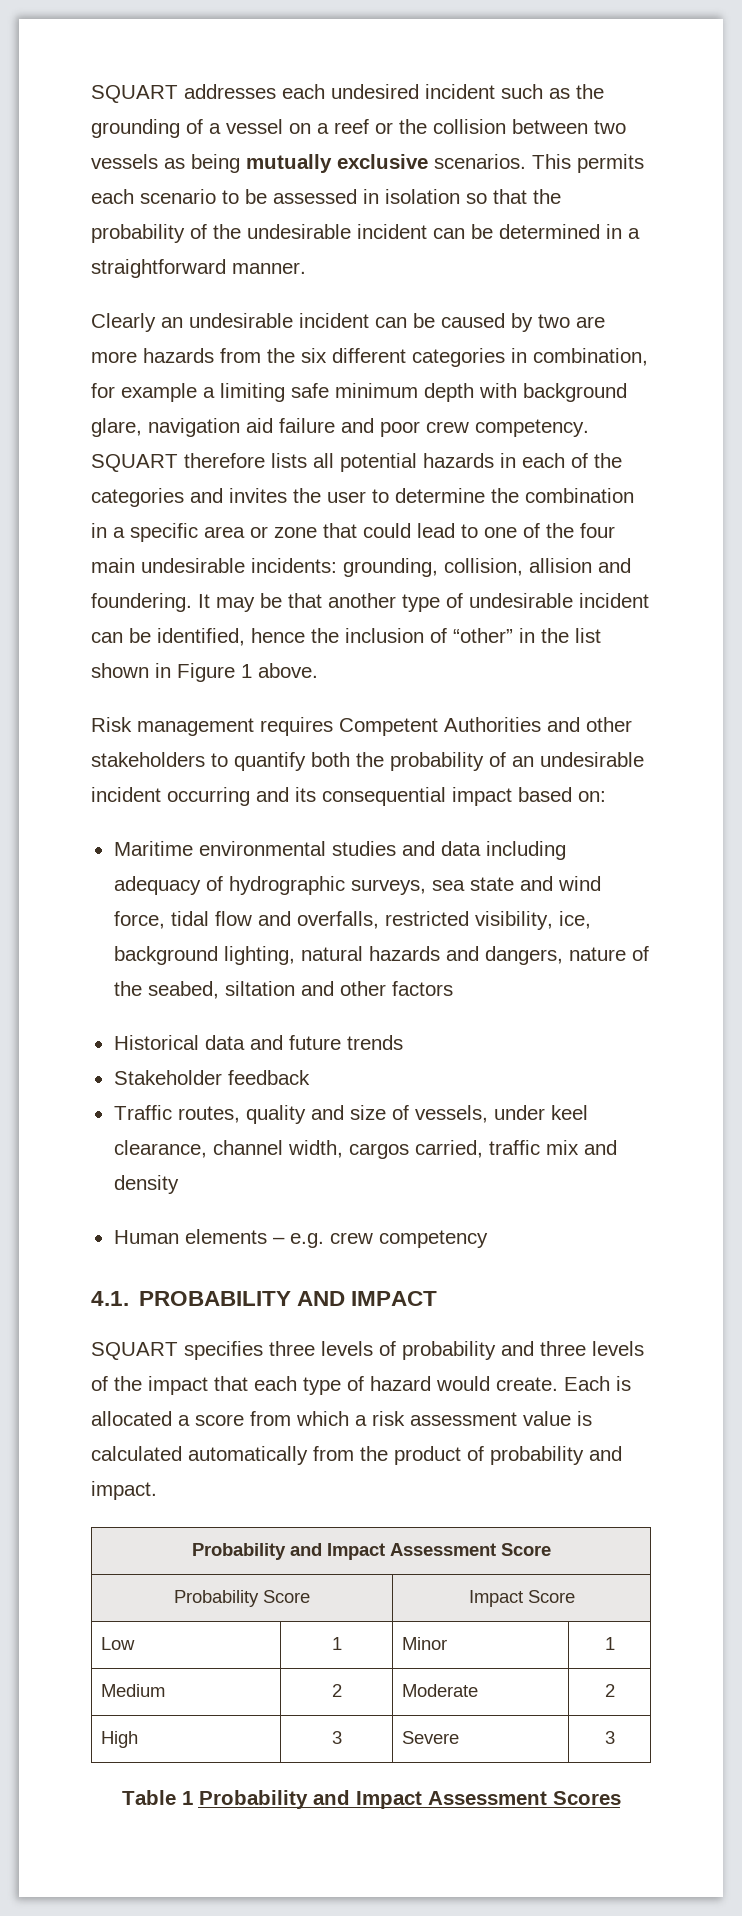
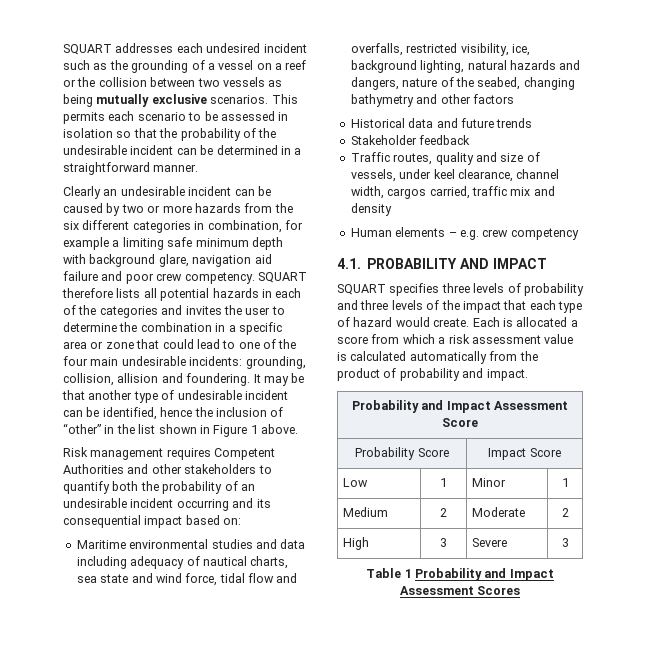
[576,316,605,328] are -> [147,205,161,213] or
[228,876,426,895] hydrographic surveys, -> [202,556,289,569] nautical charts,
[224,981,295,996] siltation -> [523,77,575,90] [350,94,414,107] changing bathymetry

